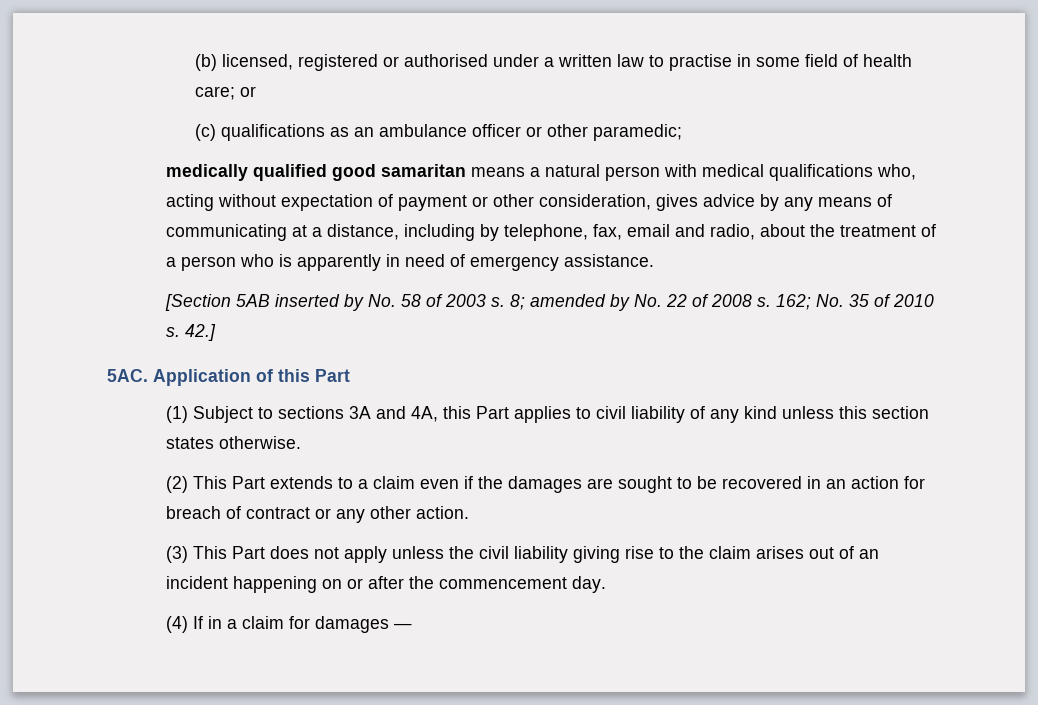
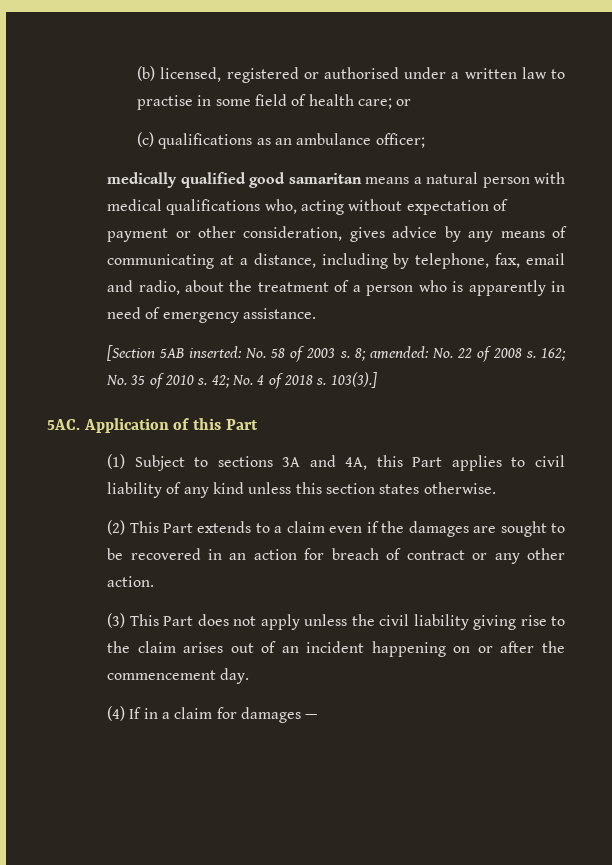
[471,124,682,141] officer or other paramedic; -> [375,133,425,148] officer;
[274,294,364,311] inserted by -> [189,346,243,358] inserted:
[529,294,630,311] amended by -> [369,346,429,359] amended:
[184,324,216,341] 42.] -> [211,372,377,389] 42; No. 4 of 2018 s. 103(3).]

